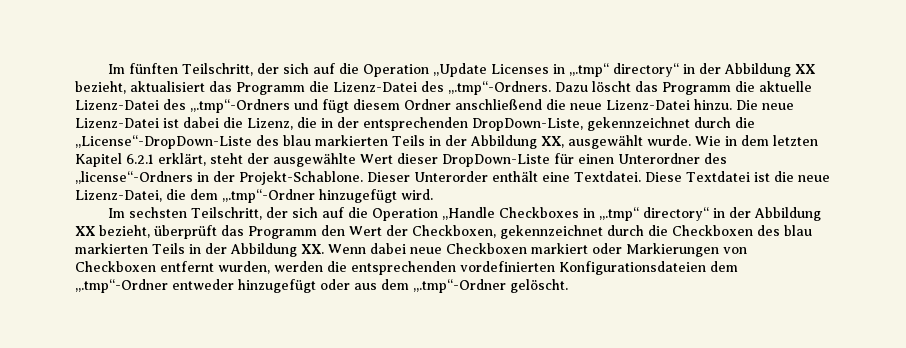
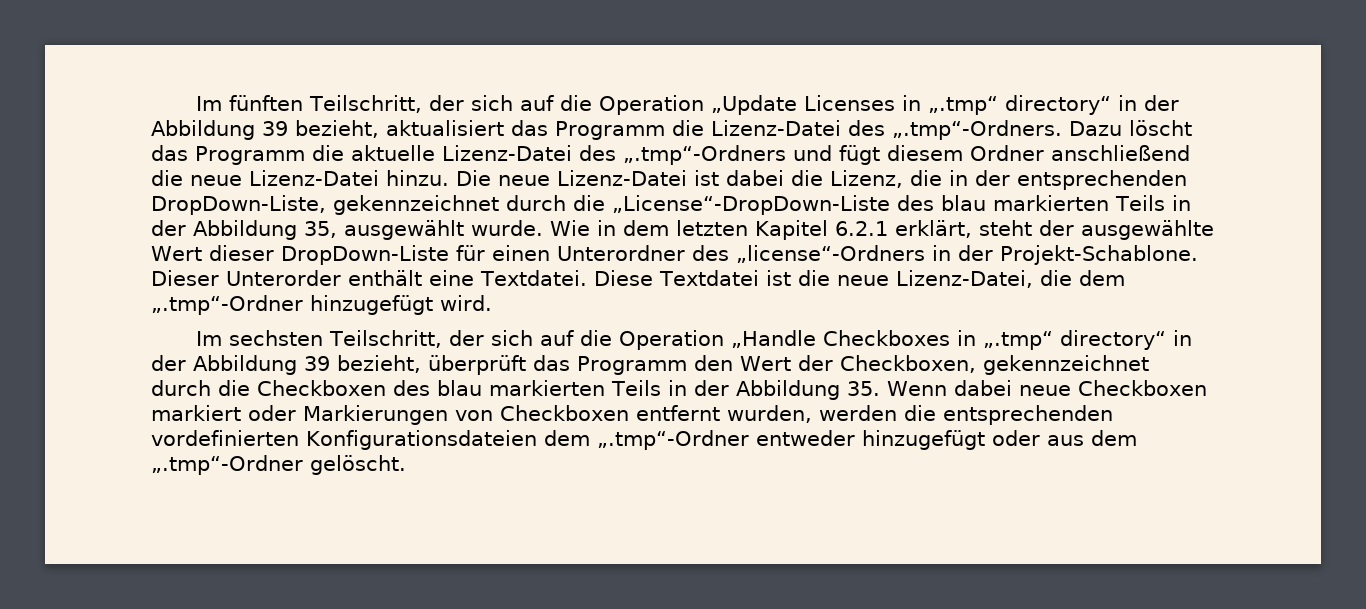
[795,64,817,74] XX -> [262,121,288,136] 39
[540,136,564,148] XX, -> [304,221,337,238] 35,
[75,226,96,236] XX -> [304,356,330,371] 39
[300,244,324,254] XX. -> [846,381,880,396] 35.

